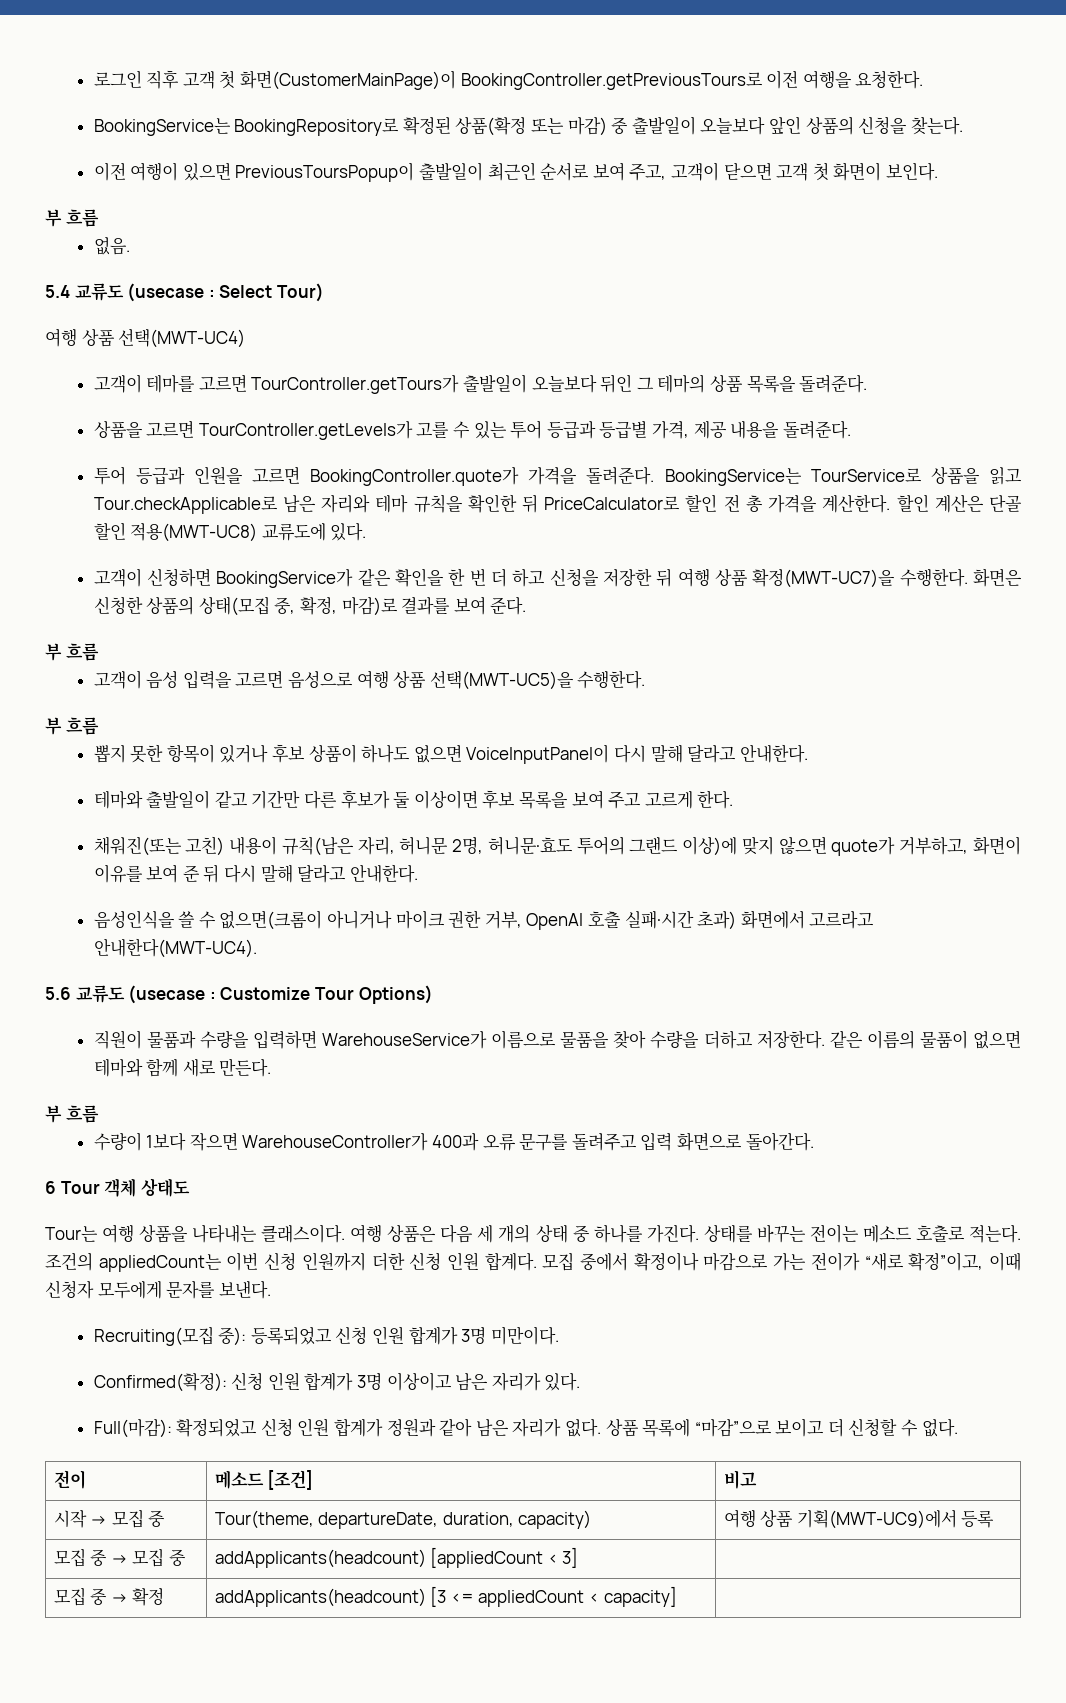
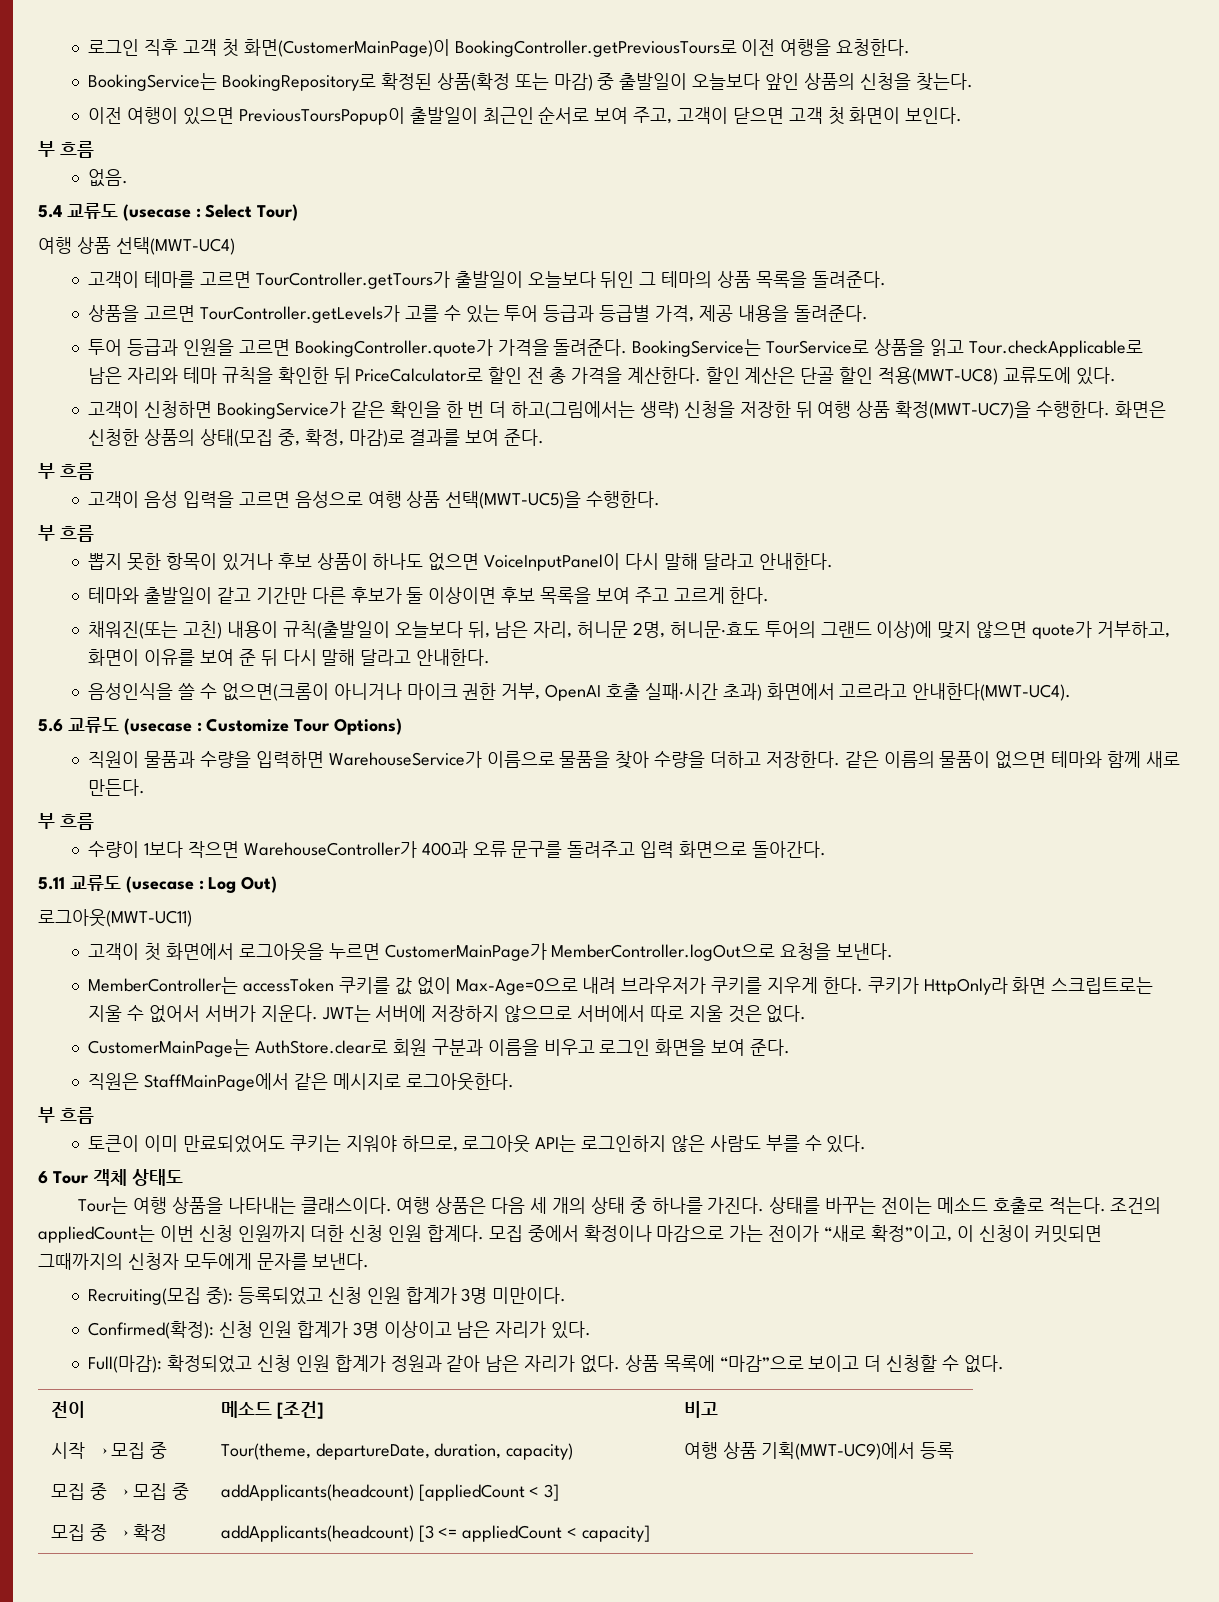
[512,569,546,587] 하고 -> [511,401,679,419] 하고(그림에서는 생략)
[281,836,354,856] 규칙(남은 -> [282,621,529,639] 규칙(출발일이 오늘보다 뒤, 남은
(814, 1141) none -> [38,875,278,893] [38,909,192,927] [88,943,894,961] [88,977,1154,995] [88,1005,807,1023] [88,1039,790,1057] [88,1073,514,1091] [38,1107,94,1124] [88,1135,867,1153] // 5.11 교류도 (usecase : Log Out) // 로그아웃(MWT-UC11) // 고객이 첫 화면에서 로그아웃을 누르면 CustomerMainPage가 MemberController.logOut으로 요청을 보낸다. // MemberController는 accessToken 쿠키를 값 없이 Max-Age=0으로 내려 브라우저가 쿠키를 지우게 한다. 쿠키가 HttpOnly라 화면 스크립트로는 지울 수 없어서 서버가 지운다. JWT는 서버에 저장하지 않으므로 서버에서 따로 지울 것은 없다. // CustomerMainPage는 AuthStore.clear로 회원 구분과 이름을 비우고 로그인 화면을 보여 준다. // 직원은 StaffMainPage에서 같은 메시지로 로그아웃한다. // 부 흐름 // 토큰이 이미 만료되었어도 쿠키는 지워야 하므로, 로그아웃 API는 로그인하지 않은 사람도 부를 수 있다.
[989,1252,1022,1271] 이때 -> [956,1225,1103,1243] [38,1253,123,1270] 이 신청이 커밋되면 그때까지의

